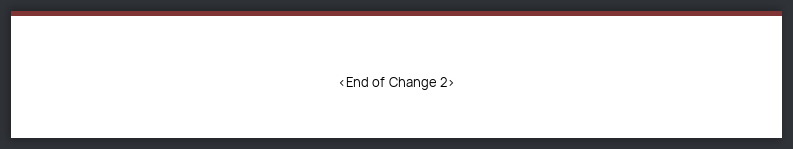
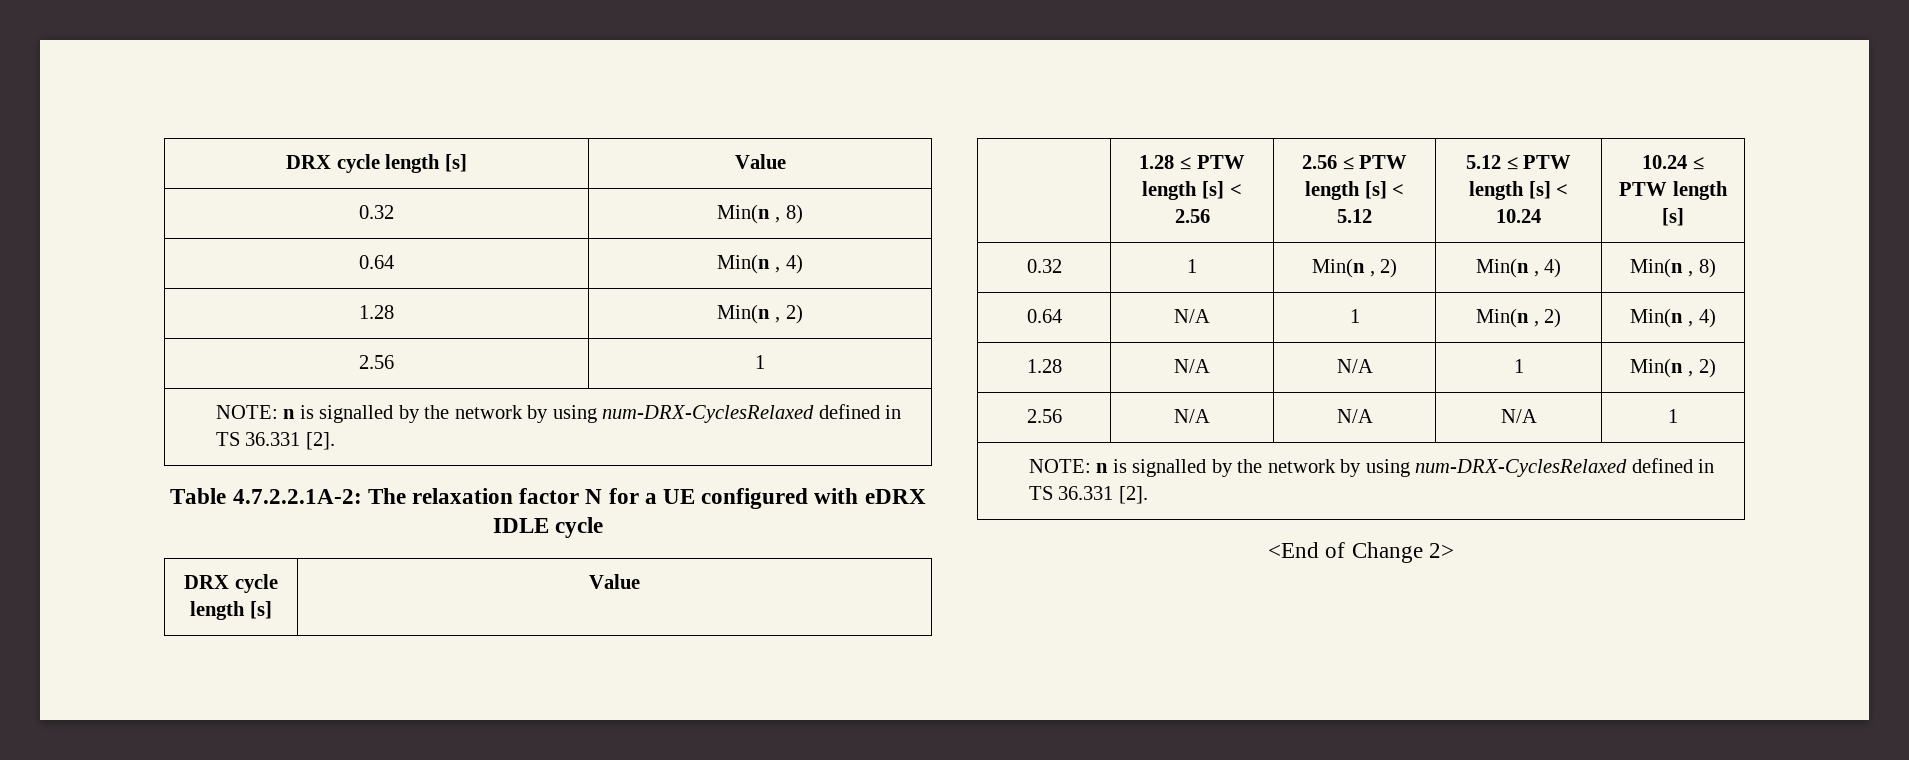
(337, 82) none -> [286,154,467,173] [734,154,786,169] [359,205,394,219] [717,204,803,224] [359,255,394,269] [717,254,803,274] [359,305,394,319] [717,304,803,324] [359,355,394,369] [754,355,765,369] [215,404,902,423] [215,432,335,450] [170,488,926,509] [492,517,604,538] [184,574,278,593] [190,601,272,620] [589,574,640,589] [1139,155,1245,170] [1142,181,1242,200] [1174,209,1210,223] [1301,155,1408,170] [1304,181,1405,200] [1337,209,1372,223] [1465,155,1572,170] [1468,181,1569,200] [1496,209,1541,223] [1642,155,1704,170] [1619,181,1728,200] [1662,208,1684,226] [1026,259,1062,273] [1187,259,1197,273] [1311,258,1398,278] [1475,258,1562,278] [1630,258,1716,278] [1026,309,1062,323] [1174,309,1210,323] [1349,309,1360,323] [1475,308,1562,328] [1630,308,1716,328] [1026,359,1062,373] [1174,359,1210,373] [1336,359,1373,373] [1513,359,1524,373] [1630,358,1716,378] [1026,409,1062,423] [1174,409,1210,423] [1336,409,1373,423] [1500,409,1537,423] [1668,409,1678,423] [1028,458,1715,477] [1028,486,1148,504] DRX cycle length [s] | Value // 0.32 | Min(n , 8) // 0.64 | Min(n , 4) // 1.28 | Min(n , 2) // 2.56 | 1 // NOTE: n is signalled by the network by using num-DRX-CyclesRelaxed defined in TS 36.331 [2]. // Table 4.7.2.2.1A-2: The relaxation factor N for a UE configured with eDRX IDLE cycle // DRX cycle length [s] | Value // | 1.28 ≤ PTW length [s] < 2.56 | 2.56 ≤ PTW length [s] < 5.12 | 5.12 ≤ PTW length [s] < 10.24 | 10.24 ≤ PTW length [s] // 0.32 | 1 | Min(n , 2) | Min(n , 4) | Min(n , 8) // 0.64 | N/A | 1 | Min(n , 2) | Min(n , 4) // 1.28 | N/A | N/A | 1 | Min(n , 2) // 2.56 | N/A | N/A | N/A | 1 // NOTE: n is signalled by the network by using num-DRX-CyclesRelaxed defined in TS 36.331 [2]. //

